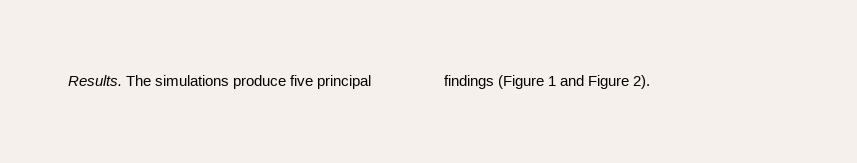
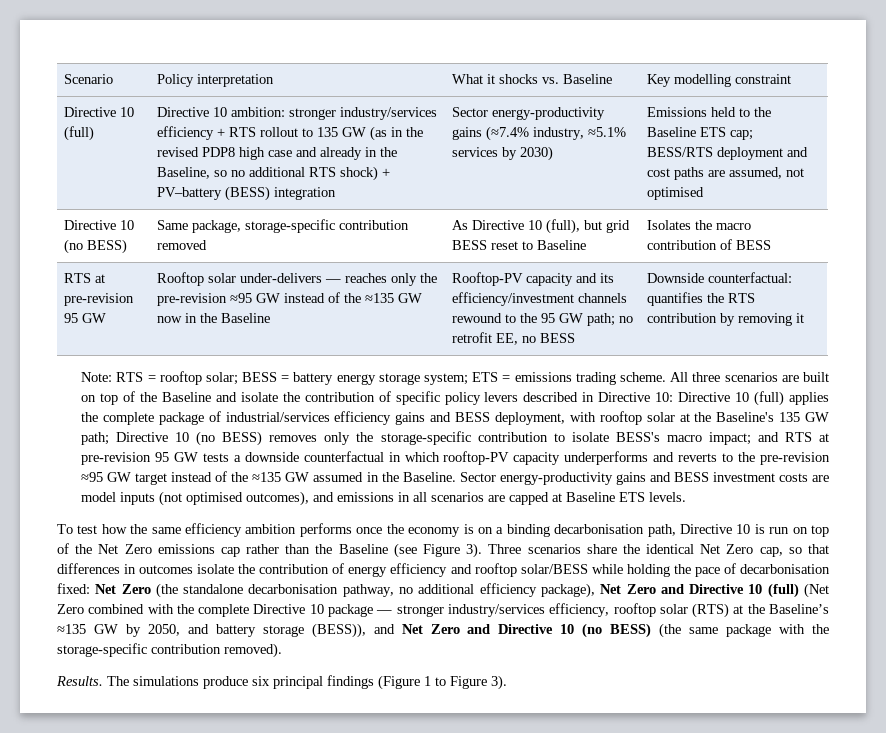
(68, 80) none -> [63,74,113,84] [156,74,274,87] [451,74,612,84] [646,74,791,87] [63,107,134,117] [63,126,94,141] [156,107,437,120] [156,126,423,141] [156,147,397,160] [156,166,390,181] [156,186,336,201] [451,107,605,120] [451,126,626,141] [451,146,553,161] [646,107,771,117] [646,127,753,140] [646,147,808,160] [646,167,804,180] [646,187,704,200] [63,220,134,230] [63,239,127,254] [156,219,409,233] [156,240,207,250] [451,219,630,234] [451,240,586,250] [646,220,751,230] [646,239,771,250] [63,273,105,283] [63,293,134,306] [63,313,106,323] [156,272,437,286] [156,292,422,306] [156,313,270,323] [451,272,614,286] [451,292,627,306] [451,313,633,326] [451,332,575,345] [646,272,792,283] [646,292,755,306] [646,313,804,326] [81,371,830,385] [81,391,830,406] [81,411,829,425] [81,431,830,446] [81,451,830,465] [81,471,830,485] [81,491,687,506] [57,523,829,537] [57,543,829,558] [57,563,830,577] [57,583,829,598] [57,603,829,618] [57,623,830,638] [57,643,282,658] Scenario | Policy interpretation | What it shocks vs. Baseline | Key modelling constraint // Directive 10 (full) | Directive 10 ambition: stronger industry/services efficiency + RTS rollout to 135 GW (as in the revised PDP8 high case and already in the Baseline, so no additional RTS shock) + PV–battery (BESS) integration | Sector energy-productivity gains (≈7.4% industry, ≈5.1% services by 2030) | Emissions held to the Baseline ETS cap; BESS/RTS deployment and cost paths are assumed, not optimised // Directive 10 (no BESS) | Same package, storage-specific contribution removed | As Directive 10 (full), but grid BESS reset to Baseline | Isolates the macro contribution of BESS // RTS at pre-revision 95 GW | Rooftop solar under-delivers — reaches only the pre-revision ≈95 GW instead of the ≈135 GW now in the Baseline | Rooftop-PV capacity and its efficiency/investment channels rewound to the 95 GW path; no retrofit EE, no BESS | Downside counterfactual: quantifies the RTS contribution by removing it // Note: RTS = rooftop solar; BESS = battery energy storage system; ETS = emissions trading scheme. All three scenarios are built on top of the Baseline and isolate the contribution of specific policy levers described in Directive 10: Directive 10 (full) applies the complete package of industrial/services efficiency gains and BESS deployment, with rooftop solar at the Baseline's 135 GW path; Directive 10 (no BESS) removes only the storage-specific contribution to isolate BESS's macro impact; and RTS at pre-revision 95 GW tests a downside counterfactual in which rooftop-PV capacity underperforms and reverts to the pre-revision ≈95 GW target instead of the ≈135 GW assumed in the Baseline. Sector energy-productivity gains and BESS investment costs are model inputs (not optimised outcomes), and emissions in all scenarios are capped at Baseline ETS levels. // To test how the same efficiency ambition performs once the economy is on a binding decarbonisation path, Directive 10 is run on top of the Net Zero emissions cap rather than the Baseline (see Figure 3). Three scenarios share the identical Net Zero cap, so that differences in outcomes isolate the contribution of energy efficiency and rooftop solar/BESS while holding the pace of decarbonisation fixed: Net Zero (the standalone decarbonisation pathway, no additional efficiency package), Net Zero and Directive 10 (full) (Net Zero combined with the complete Directive 10 package — stronger industry/services efficiency, rooftop solar (RTS) at the Baseline’s ≈135 GW by 2050, and battery storage (BESS)), and Net Zero and Directive 10 (no BESS) (the same package with the storage-specific contribution removed). //
[290,75,314,86] five -> [252,676,270,686] six
[560,75,651,89] and Figure 2). -> [435,675,507,690] to Figure 3).

